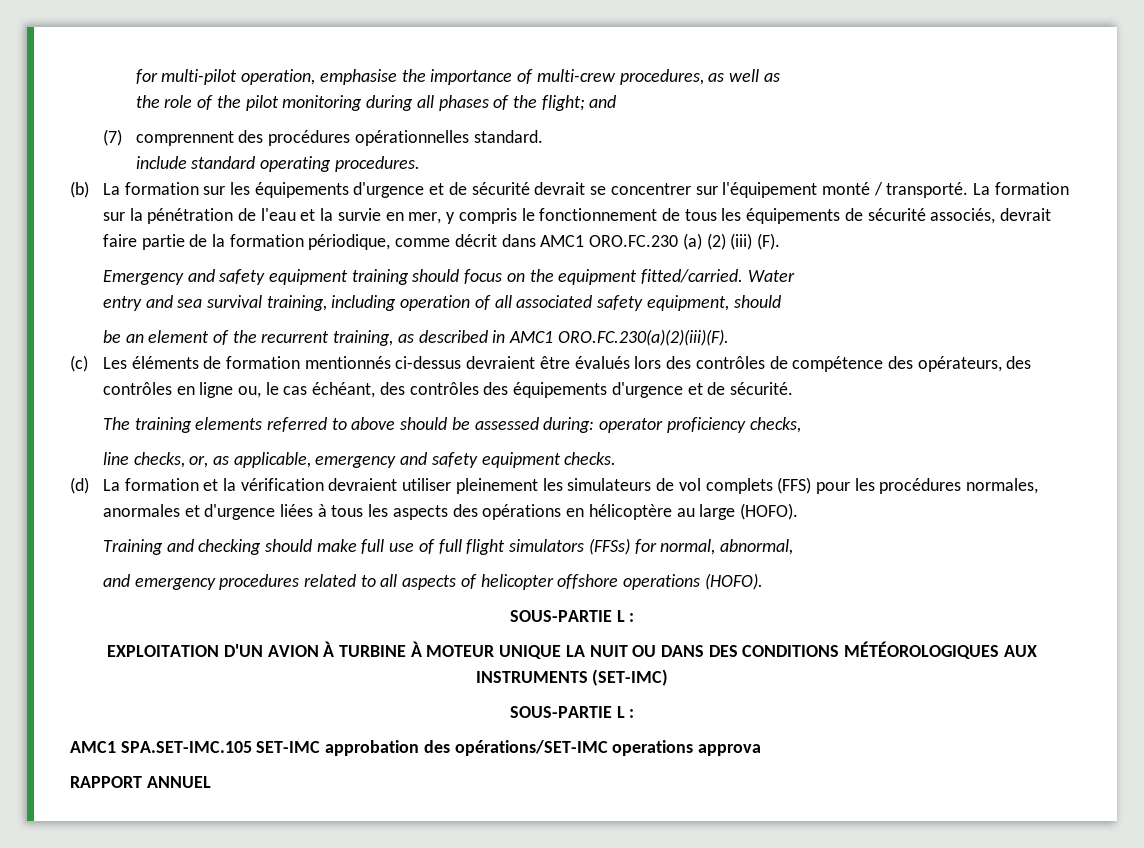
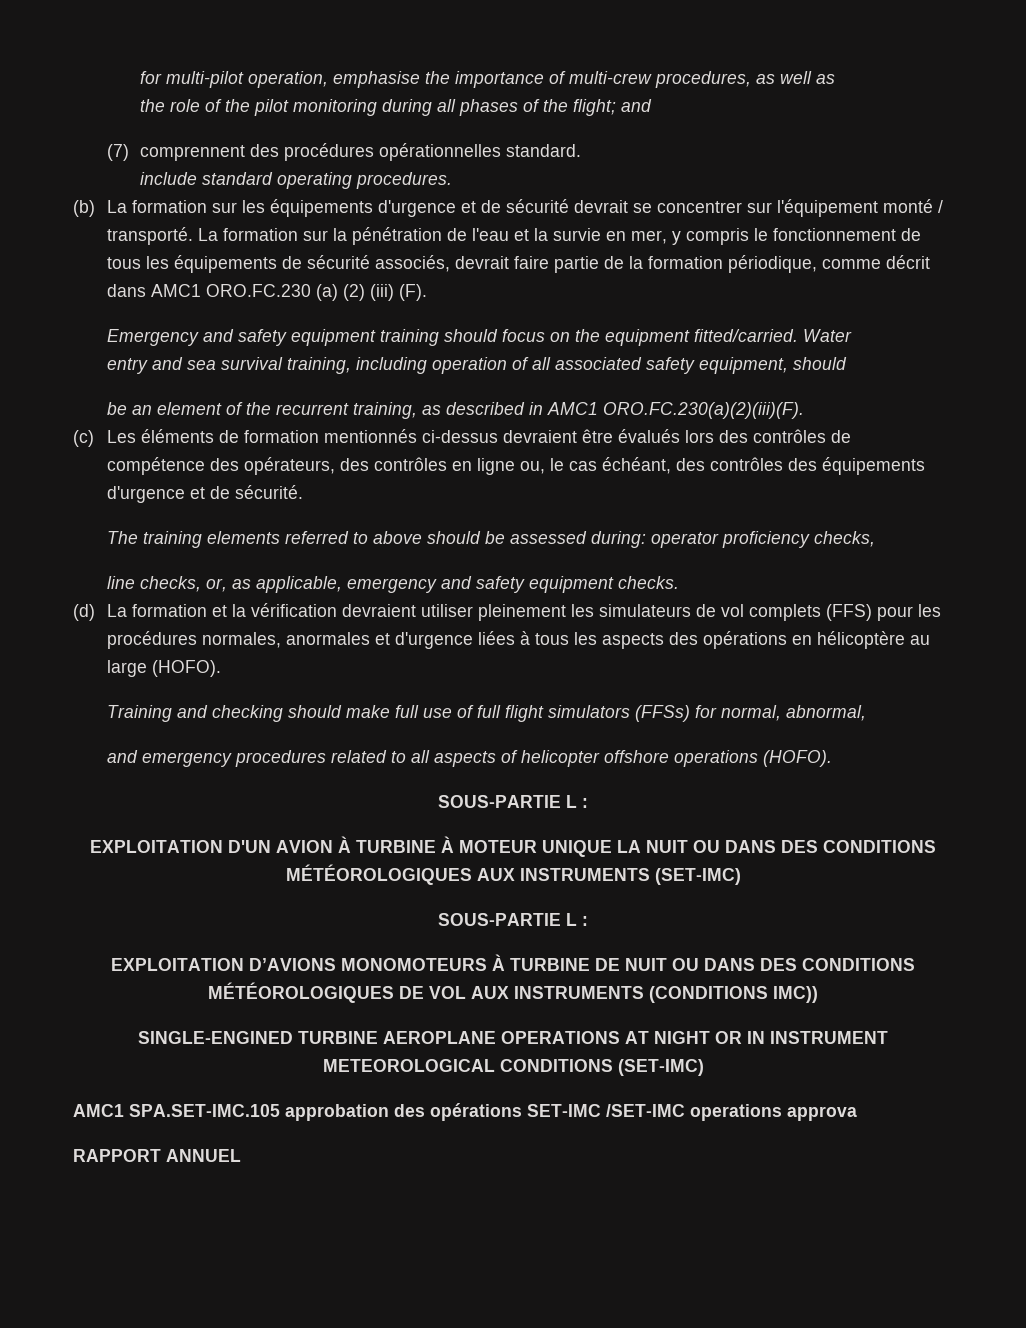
(635, 713) none -> [111,954,915,971] [208,982,818,1003] [138,1031,888,1044] [322,1059,704,1076] // EXPLOITATION D’AVIONS MONOMOTEURS À TURBINE DE NUIT OU DANS DES CONDITIONS MÉTÉOROLOGIQUES DE VOL AUX INSTRUMENTS (CONDITIONS IMC)) // SINGLE-ENGINED TURBINE AEROPLANE OPERATIONS AT NIGHT OR IN INSTRUMENT METEOROLOGICAL CONDITIONS (SET-IMC)
[256,741,321,753] SET-IMC -> (280, 1110) none
[454,740,608,756] opérations/SET-IMC -> [430,1103,685,1121] opérations SET-IMC /SET-IMC

